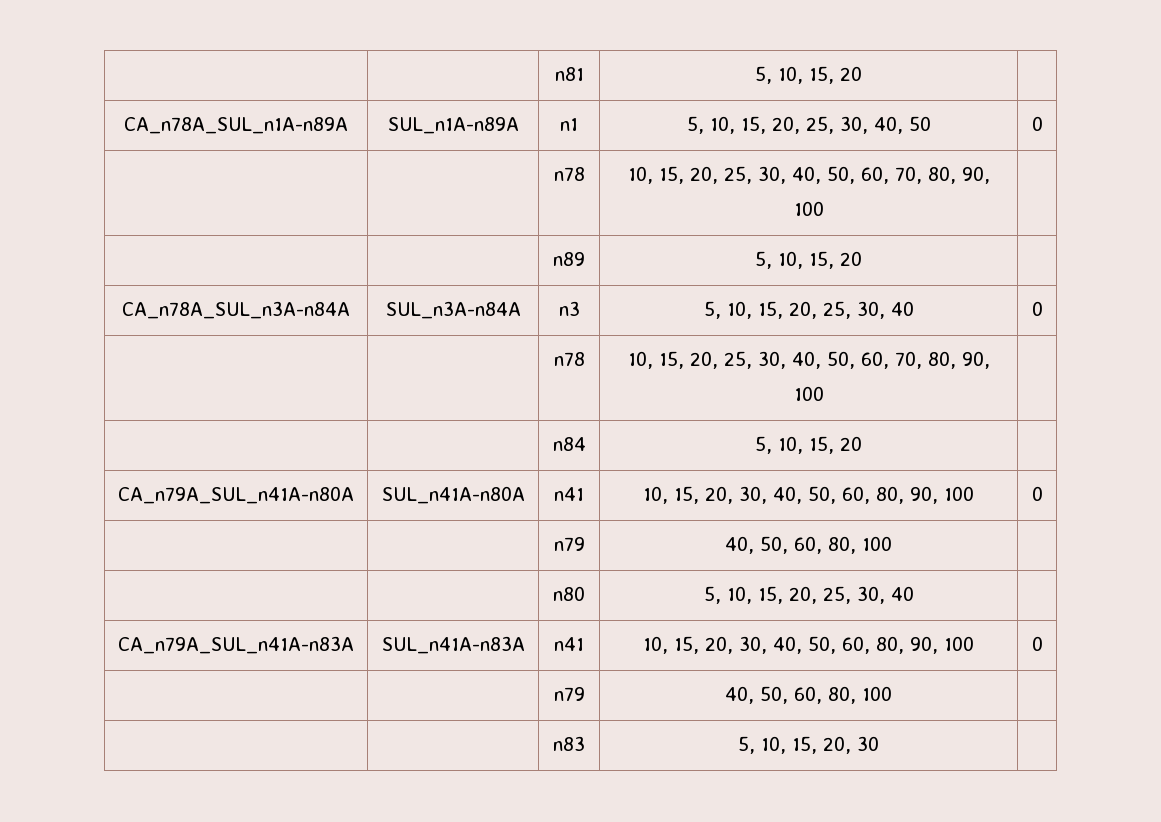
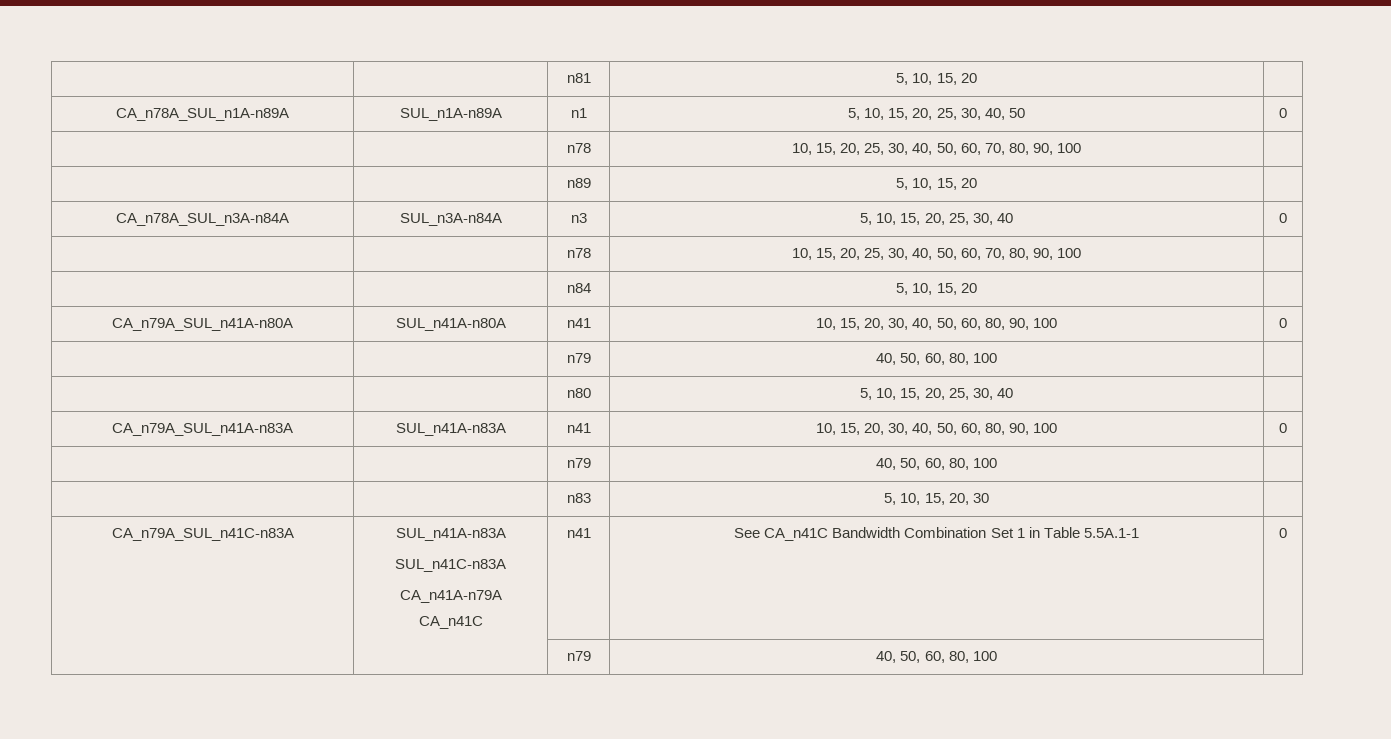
(879, 743) none -> [111,528,294,541] [395,528,506,541] [395,559,506,572] [399,590,502,603] [418,616,483,629] [566,528,591,538] [734,527,1139,541] [1279,528,1287,538] [566,651,591,661] [876,651,997,663] // CA_n79A_SUL_n41C-n83A | SUL_n41A-n83A // SUL_n41C-n83A // CA_n41A-n79A // CA_n41C | n41 | See CA_n41C Bandwidth Combination Set 1 in Table 5.5A.1-1 | 0 // | | n79 | 40, 50, 60, 80, 100 |

